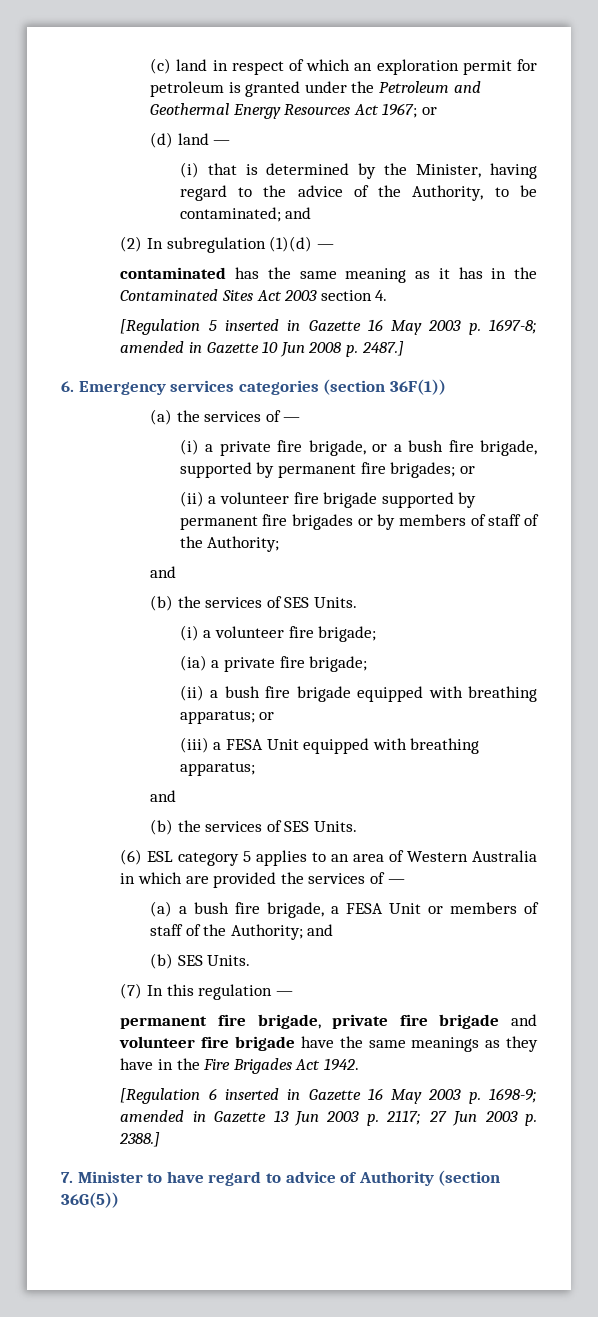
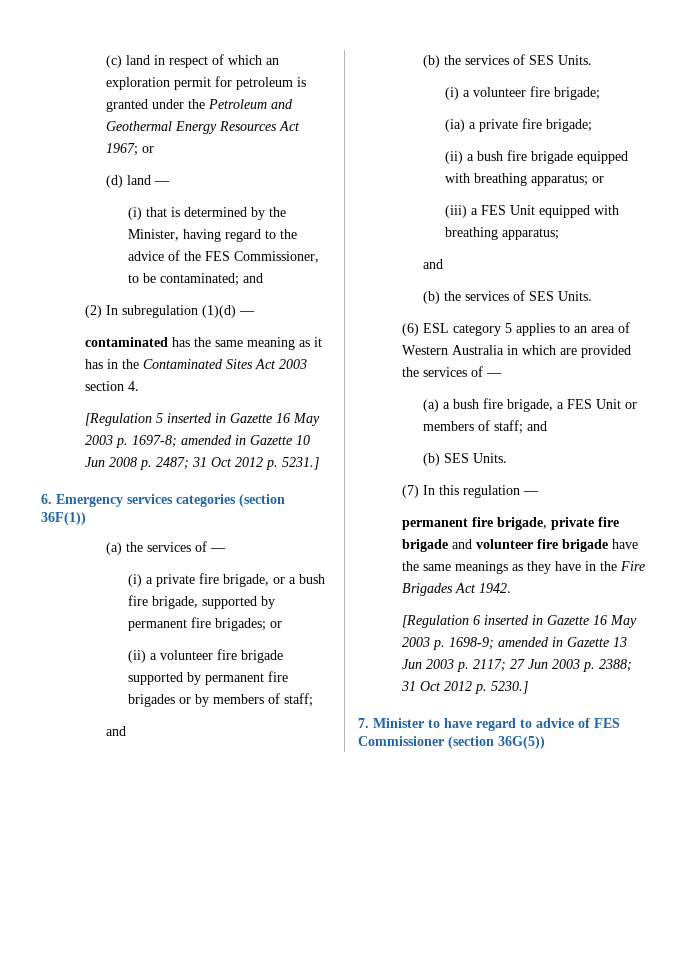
[412,185,484,201] Authority, -> [204,251,319,263] FES Commissioner,
[361,341,404,356] 2487.] -> [155,457,319,470] 2487; 31 Oct 2012 p. 5231.]
[488,514,539,526] [179,536,280,552] staff of the Authority; -> [283,693,313,707] staff;
[225,739,263,750] FESA -> [480,205,506,215] FES
[346,903,384,914] FESA -> [567,399,593,409] FES
[150,924,303,940] staff of the Authority; -> [494,420,524,434] staff;
[119,1132,161,1147] 2388.] -> [598,659,632,672] [400,681,528,694] 2388; 31 Oct 2012 p. 5230.]
[358,1171,434,1186] Authority -> [594,718,620,728] [358,736,444,746] FES Commissioner

